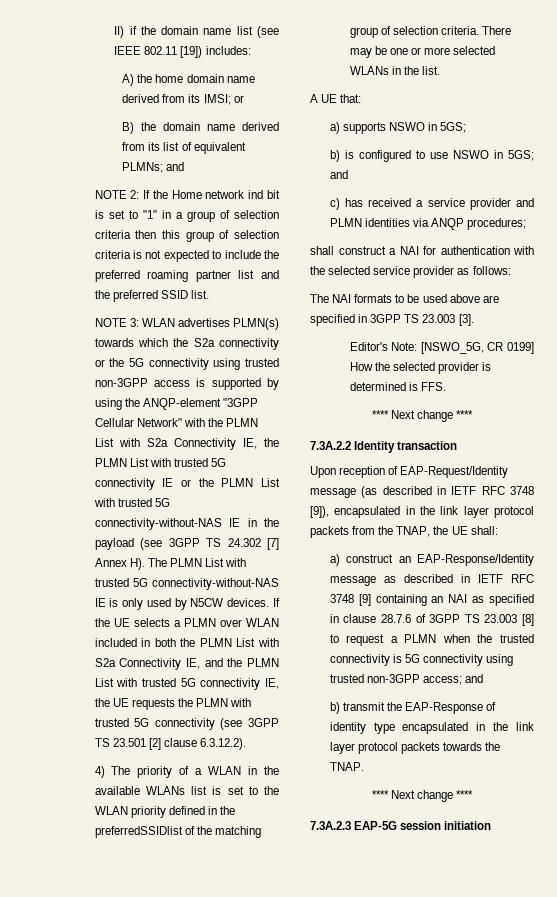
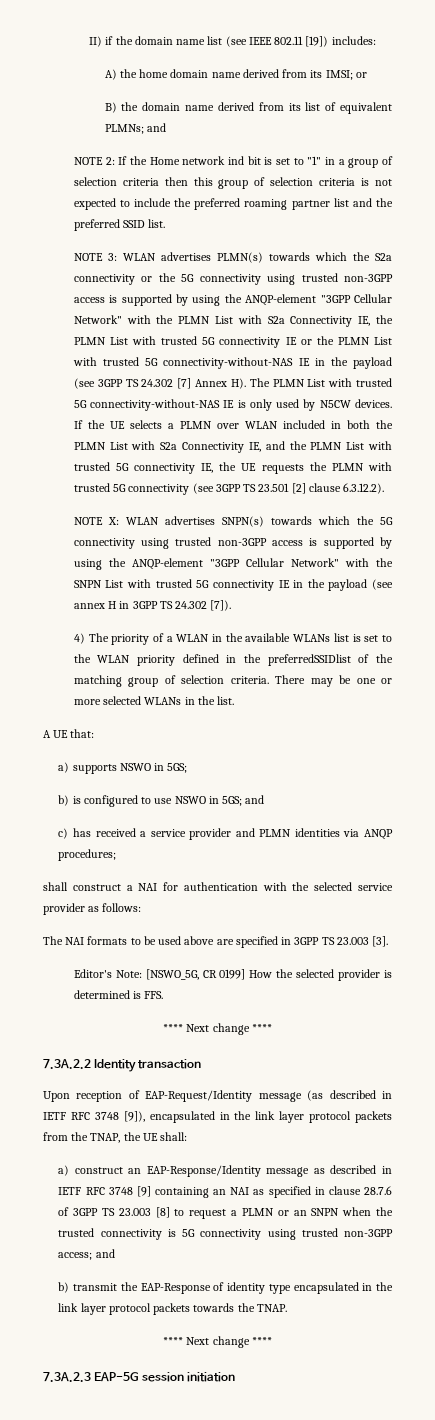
(246, 744) none -> [73,516,393,527] [73,537,392,549] [73,558,393,570] [73,579,394,591] [73,600,232,611] // NOTE X: WLAN advertises SNPN(s) towards which the 5G connectivity using trusted non-3GPP access is supported by using the ANQP-element "3GPP Cellular Network" with the SNPN List with trusted 5G connectivity IE in the payload (see annex H in 3GPP TS 24.302 [7]).
(437, 638) none -> [277,1208,340,1216] or an SNPN

